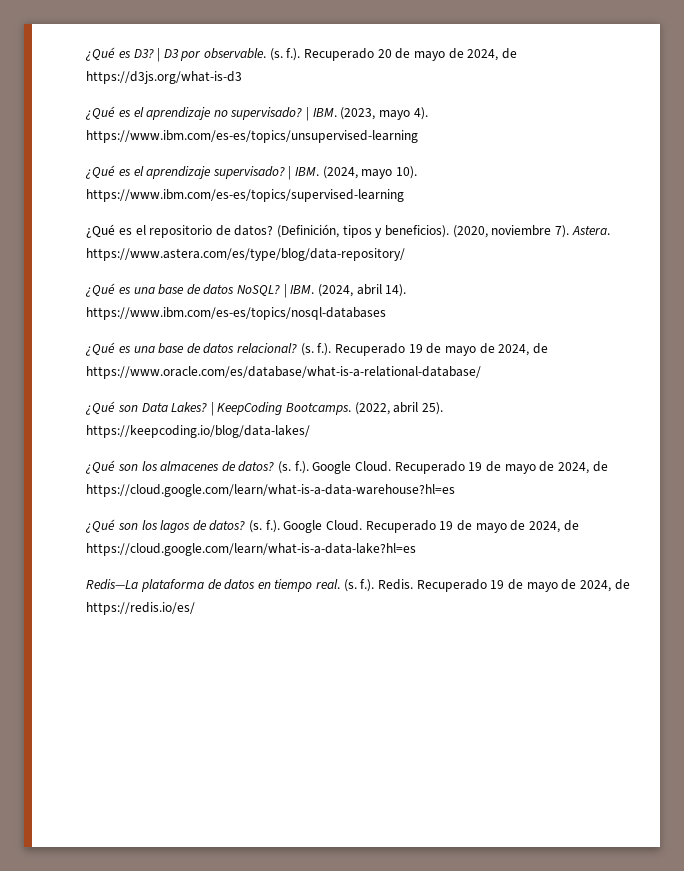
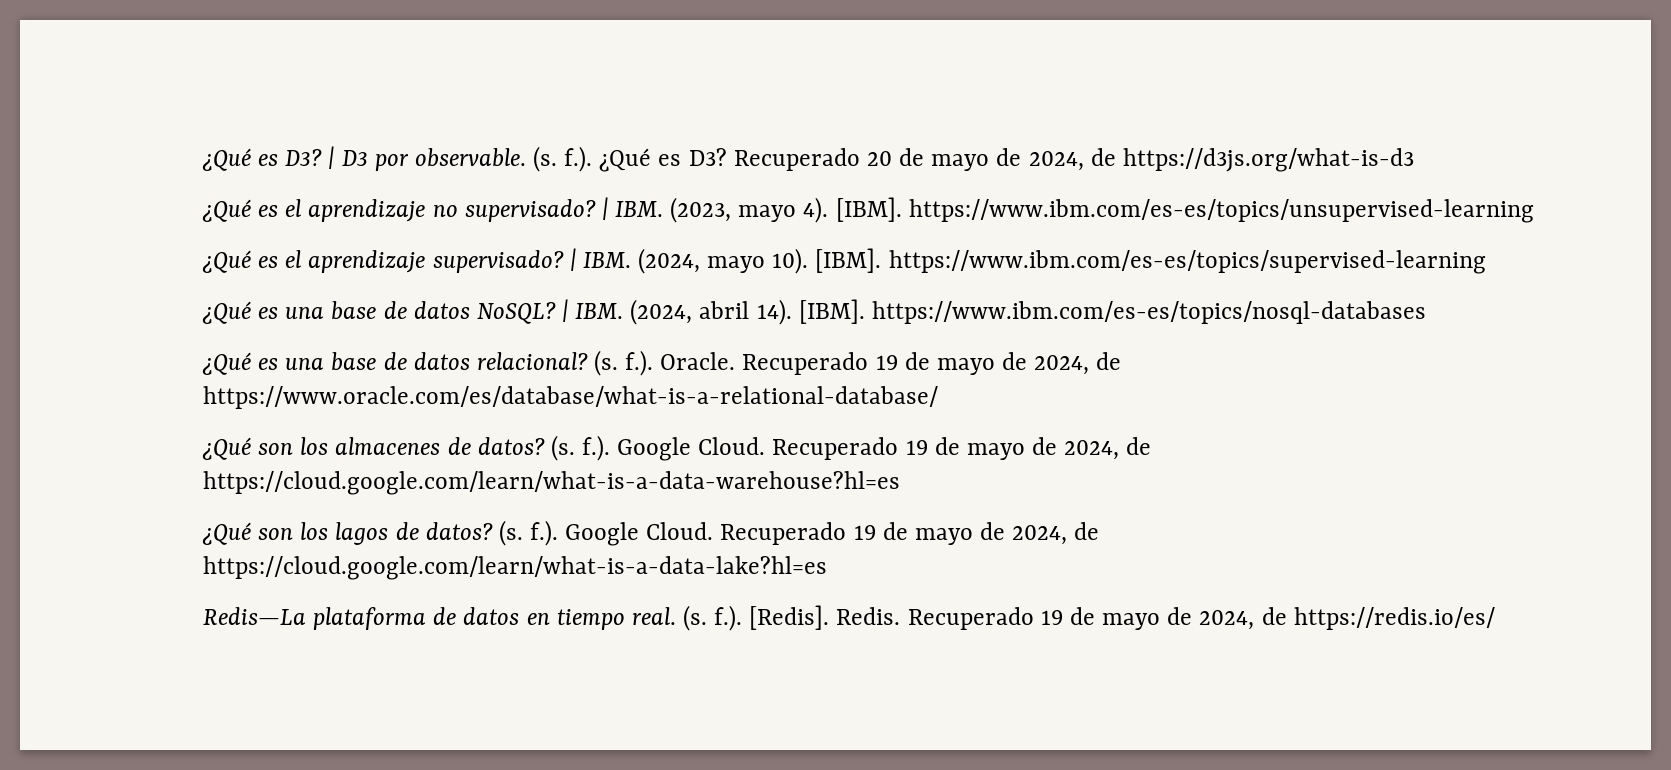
(301, 54) none -> [599,148,727,172] ¿Qué es D3?
(428, 113) none -> [835,197,902,222] [IBM].
(418, 172) none -> [815,248,882,273] [IBM].
[86,224,610,238] [86,248,406,261] // ¿Qué es el repositorio de datos? (Definición, tipos y beneficios). (2020, noviembre 7). Astera. https://www.astera.com/es/type/blog/data-repository/ -> (1486, 262) none
(407, 290) none -> [798,299,865,324] [IBM].
(332, 349) none -> [660,352,736,370] Oracle.
[85,401,444,416] [86,425,311,438] // ¿Qué son Data Lakes? | KeepCoding Bootcamps. (2022, abril 25). https://keepcoding.io/blog/data-lakes/ -> (938, 397) none
(375, 585) none -> [749,605,830,630] [Redis].

